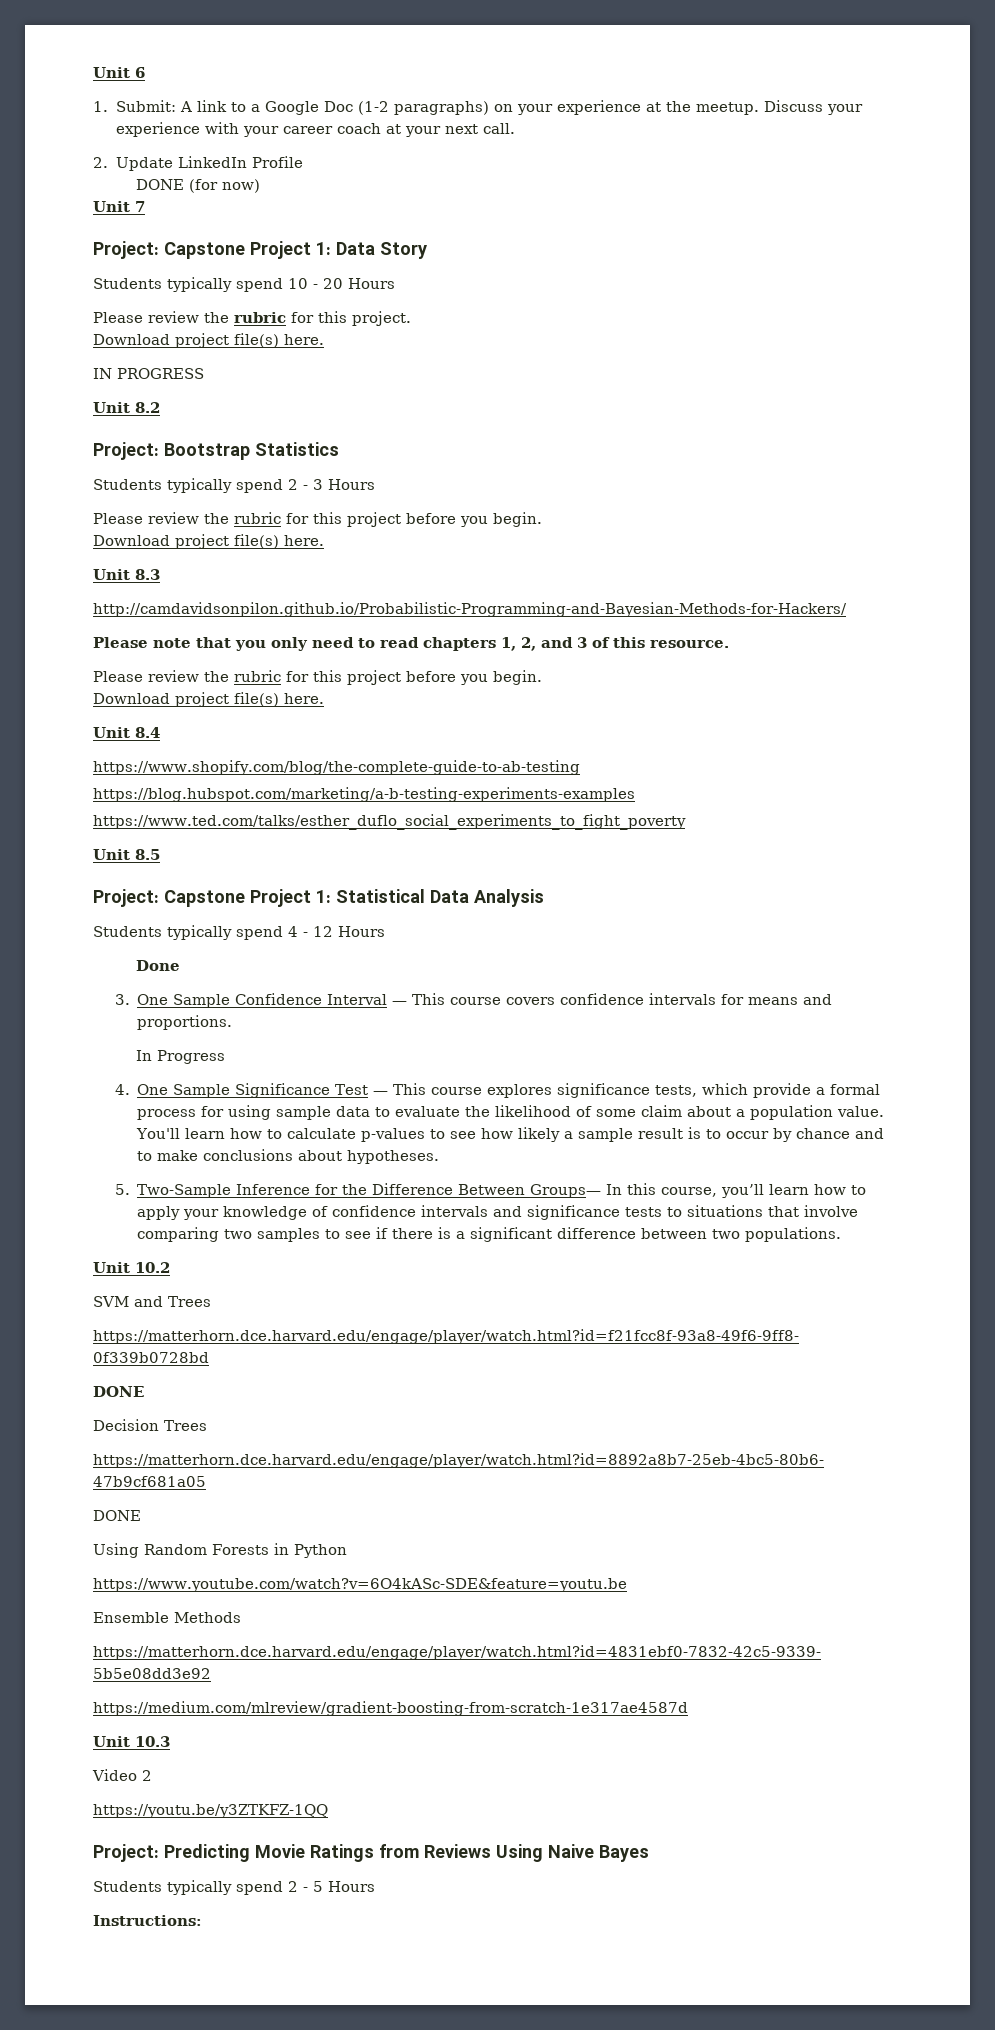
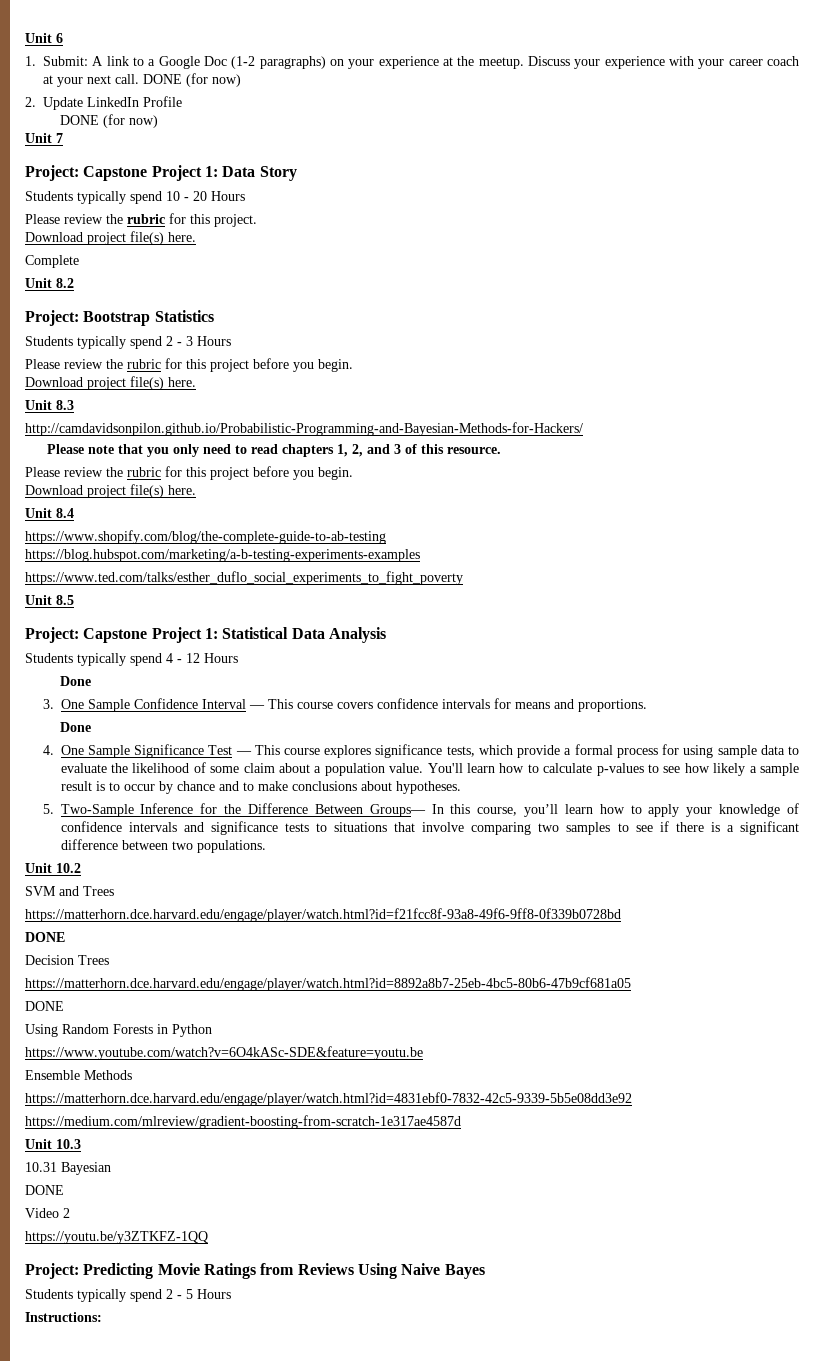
(515, 128) none -> [143,73,241,87] DONE (for now)
[93,368,204,379] IN PROGRESS -> [25,255,79,268] Complete
[135,1050,225,1064] In Progress -> [60,722,92,732] Done
(170, 1741) none -> [25,1162,111,1175] [25,1185,64,1195] // 10.31 Bayesian // DONE

